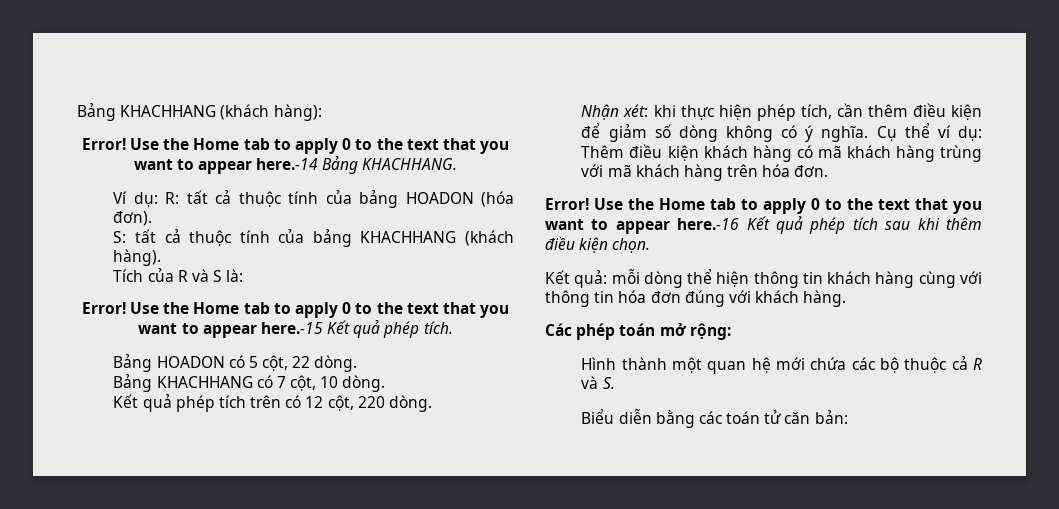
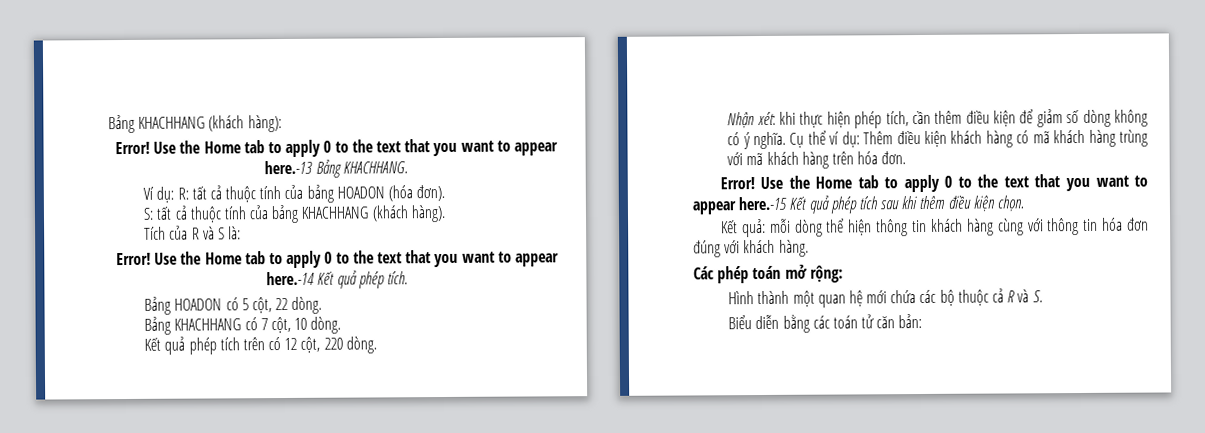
[256,158,319,170] here.-14 -> [264,160,314,175] here.-13
[260,322,323,334] here.-15 -> [266,271,316,286] here.-14
[677,218,740,230] here.-16 -> [738,196,788,211] here.-15

